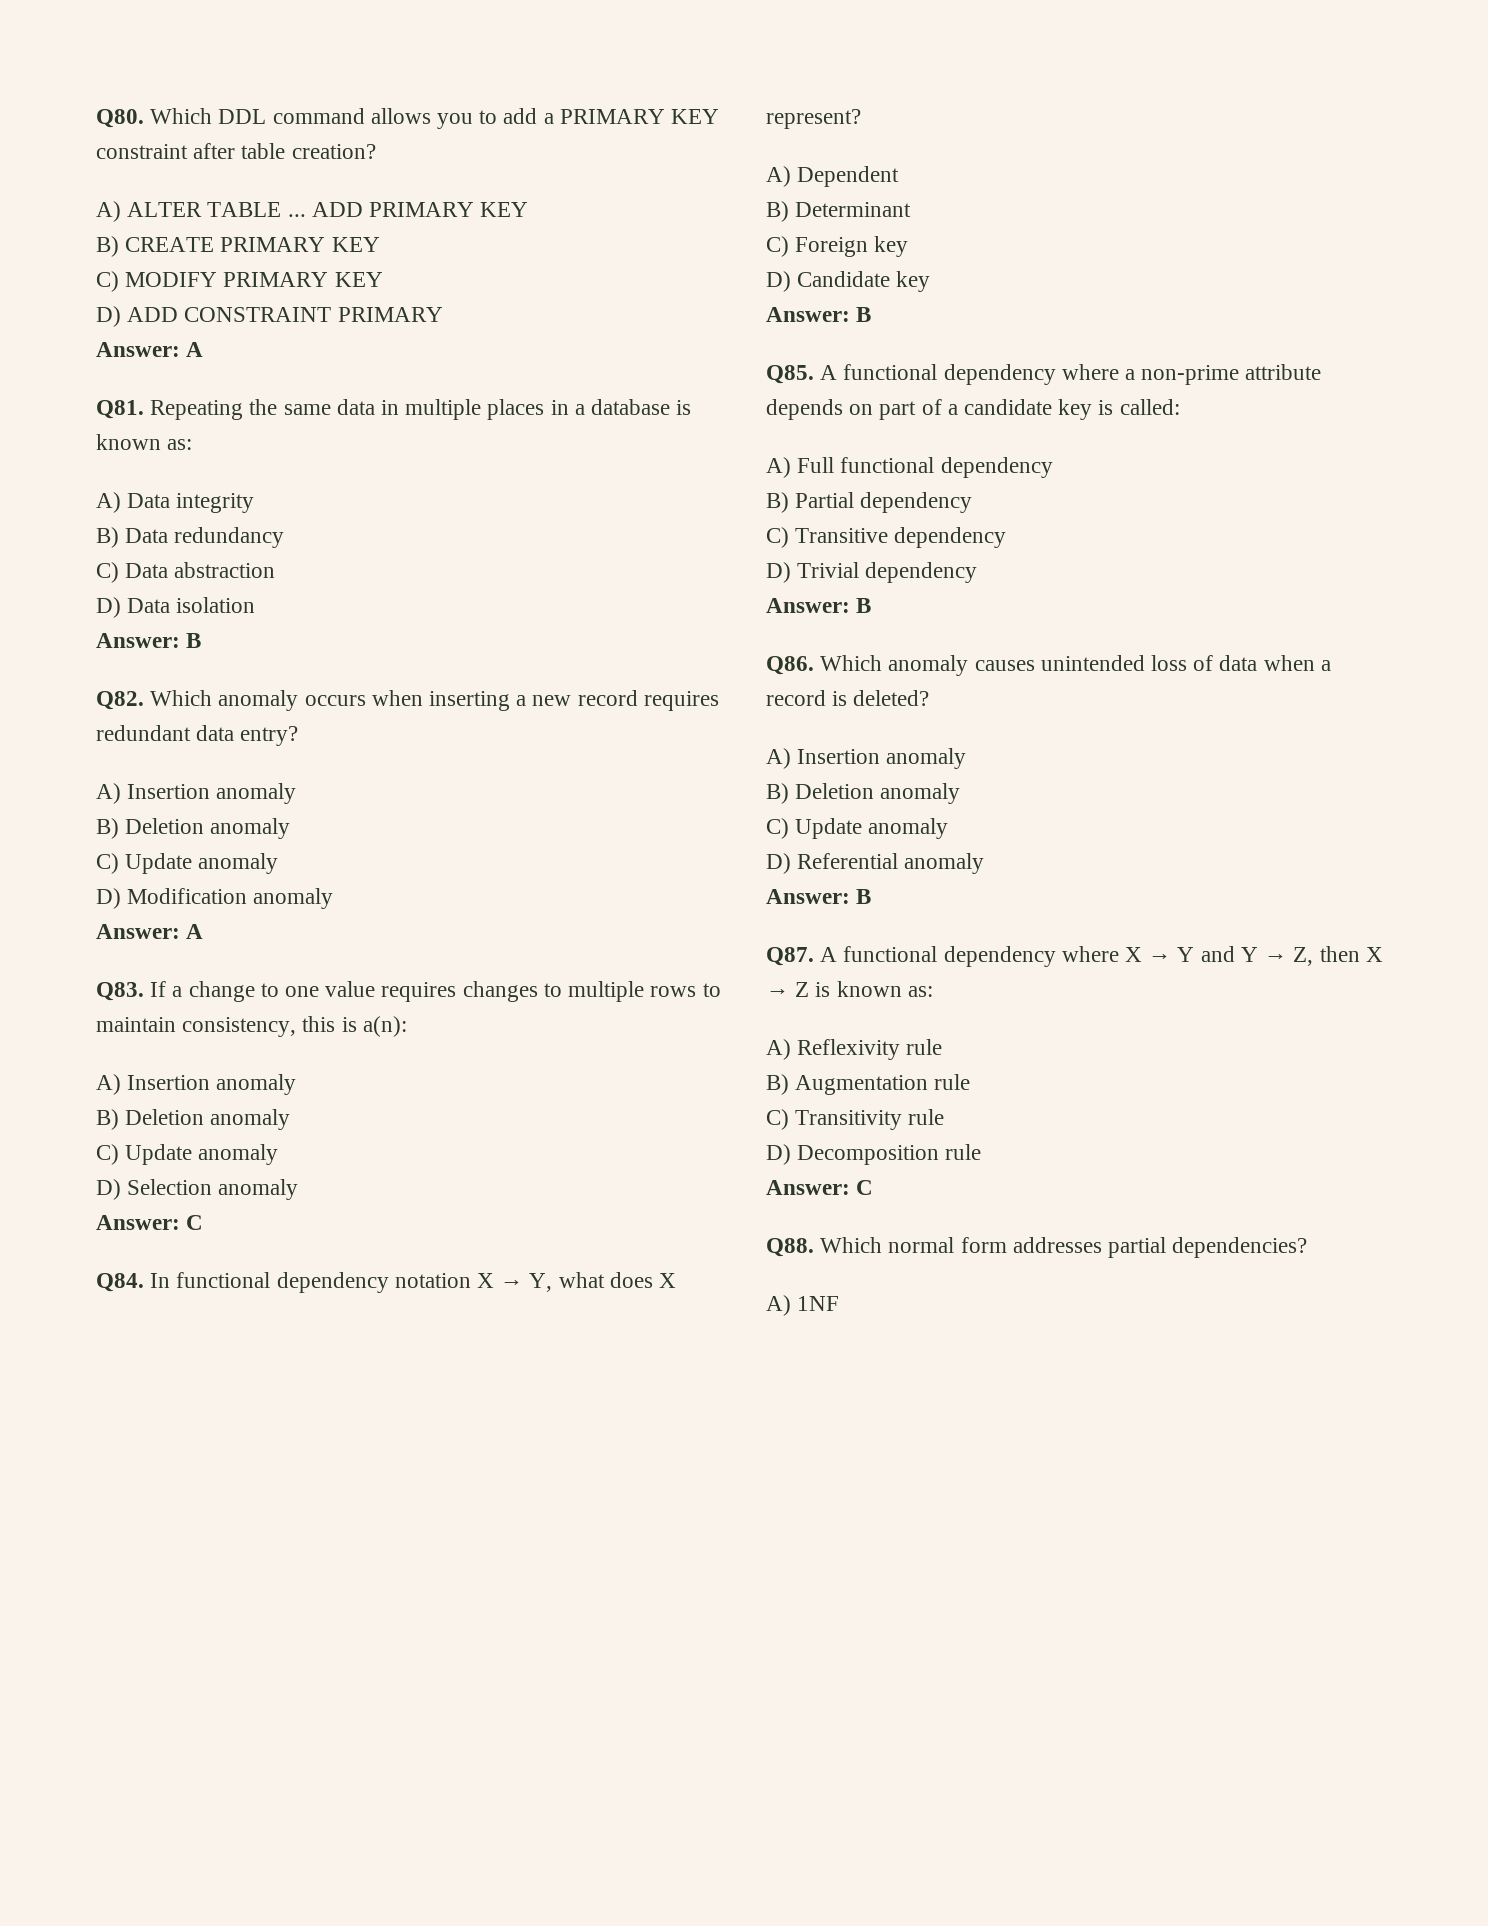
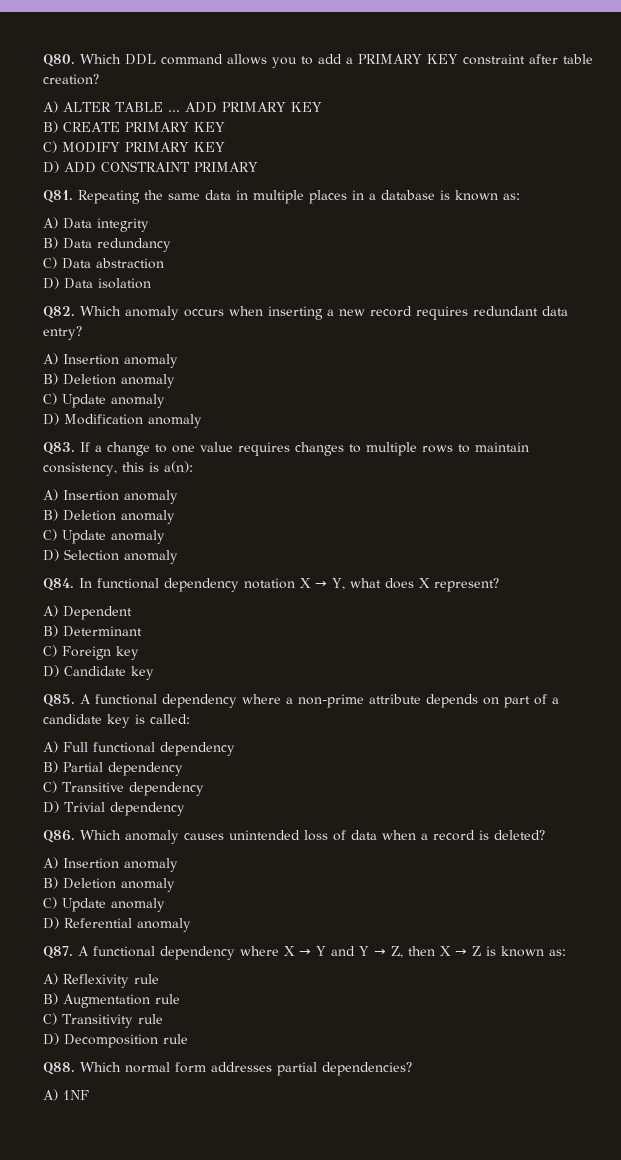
[96,342,204,357] // Answer: A -> (258, 167) none
[96,633,202,648] // Answer: B -> (151, 283) none
[96,924,204,939] // Answer: A -> (202, 421) none
[96,1215,204,1230] // Answer: C -> (178, 557) none
[766,307,872,322] // Answer: B -> (154, 673) none
[766,598,872,613] // Answer: B -> (185, 809) none
[766,889,872,904] // Answer: B -> (191, 925) none
[766,1180,874,1195] // Answer: C -> (188, 1039) none

